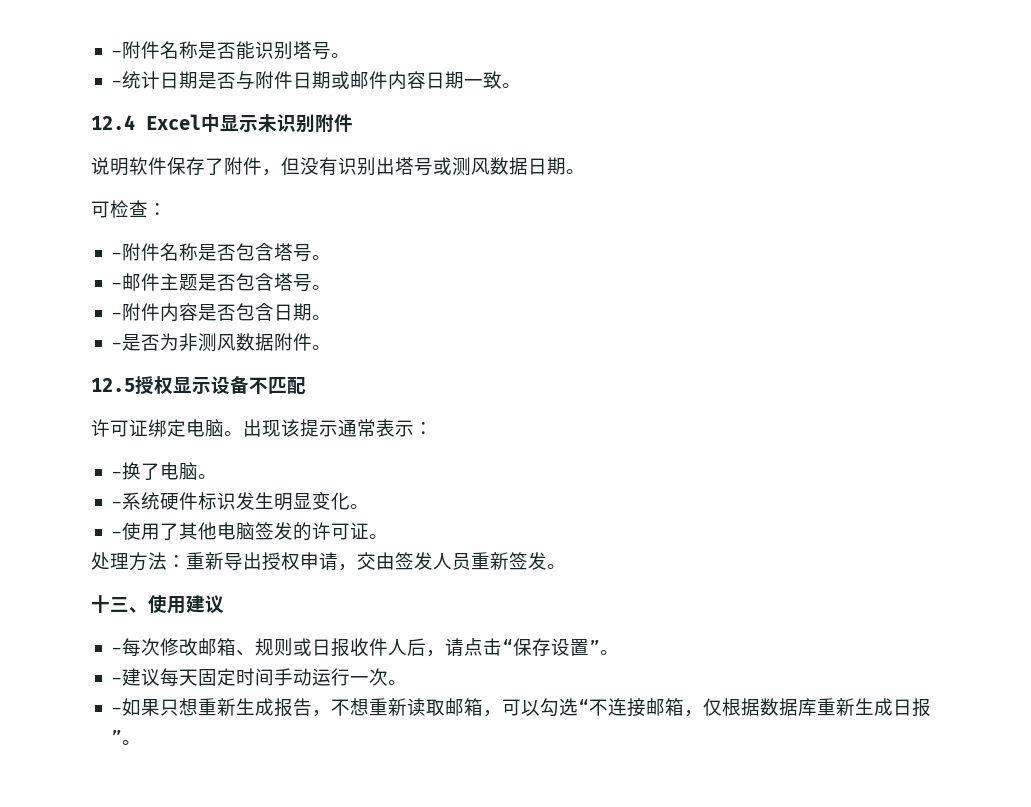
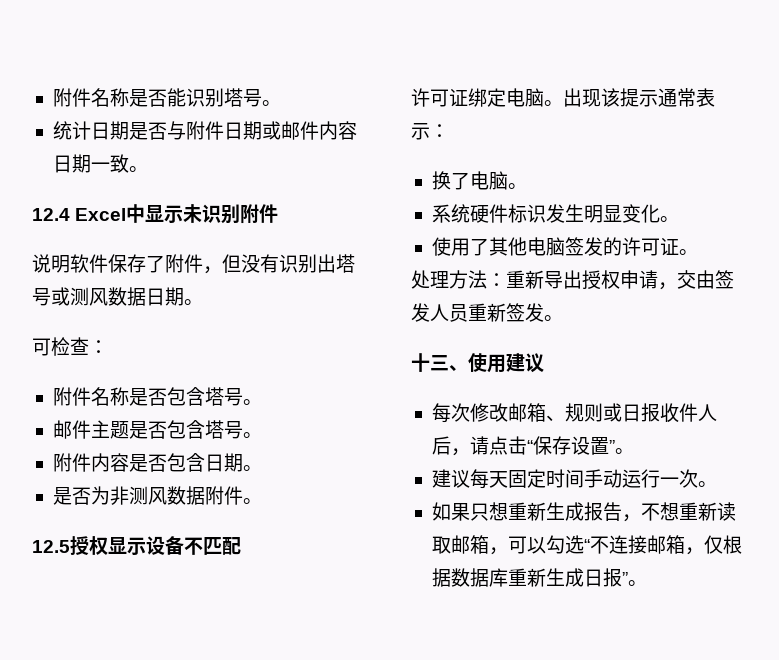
[111,50,123,57] - -> (52, 97) none
[111,80,123,87] - -> (281, 103) none
[111,252,123,259] - -> (108, 347) none
[111,282,123,289] - -> (262, 402) none
[111,312,123,319] - -> (262, 435) none
[111,342,123,349] - -> (262, 468) none
[111,471,123,478] - -> (449, 131) none
[111,501,123,508] - -> (527, 186) none
[111,531,123,538] - -> (679, 219) none
[111,647,123,654] - -> (544, 363) none
[111,677,123,684] - -> (634, 451) none
[111,707,123,714] - -> (717, 484) none

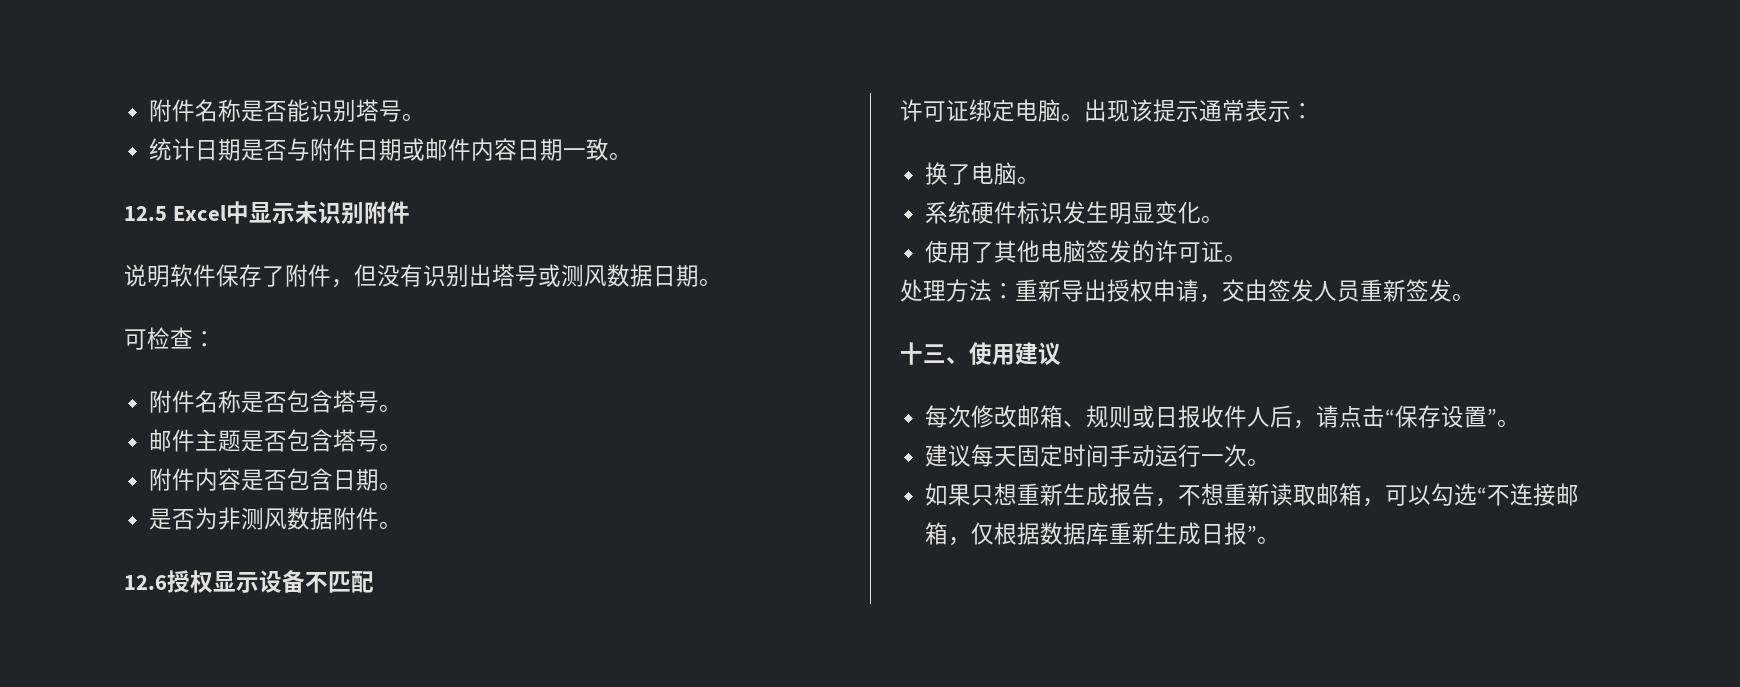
[32,208,70,221] 12.4 -> [124,206,167,221] 12.5
[32,540,70,553] 12.5 -> [124,575,167,590] 12.6

